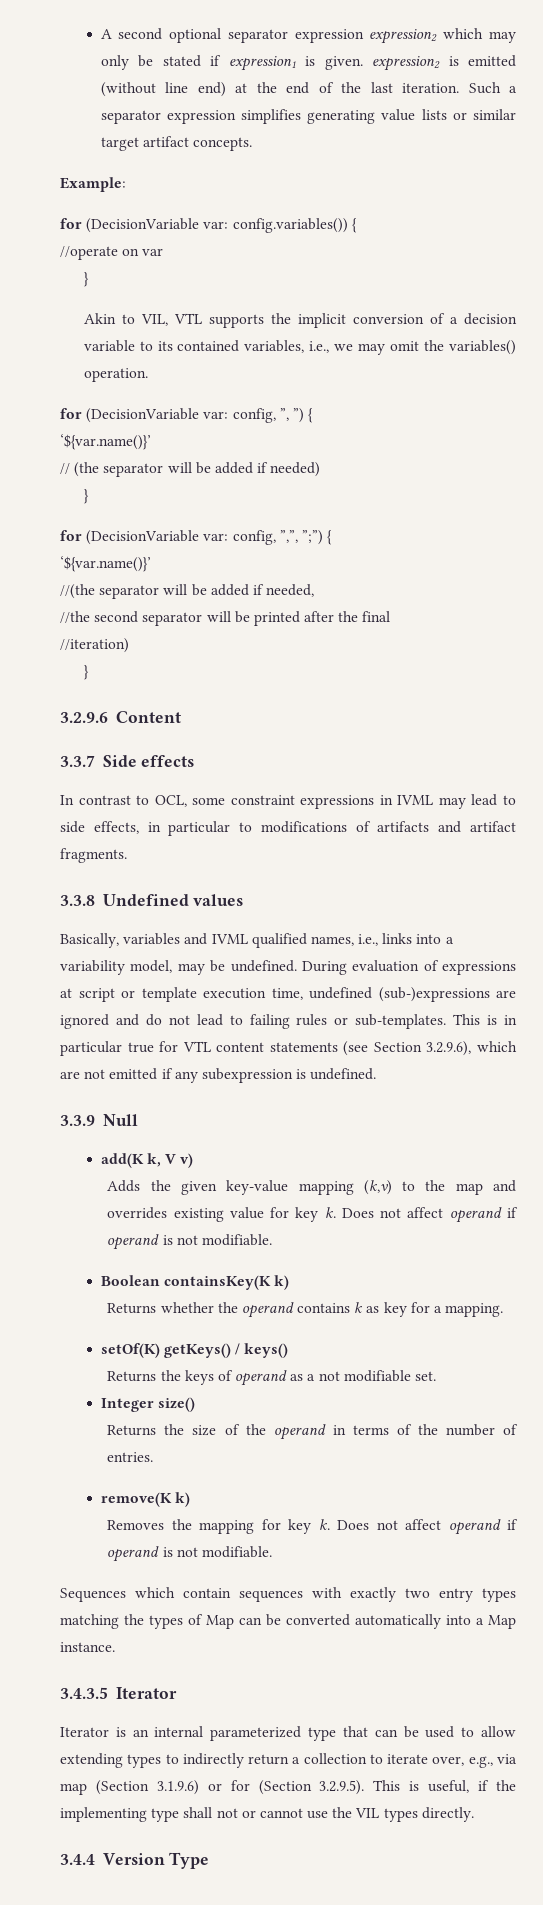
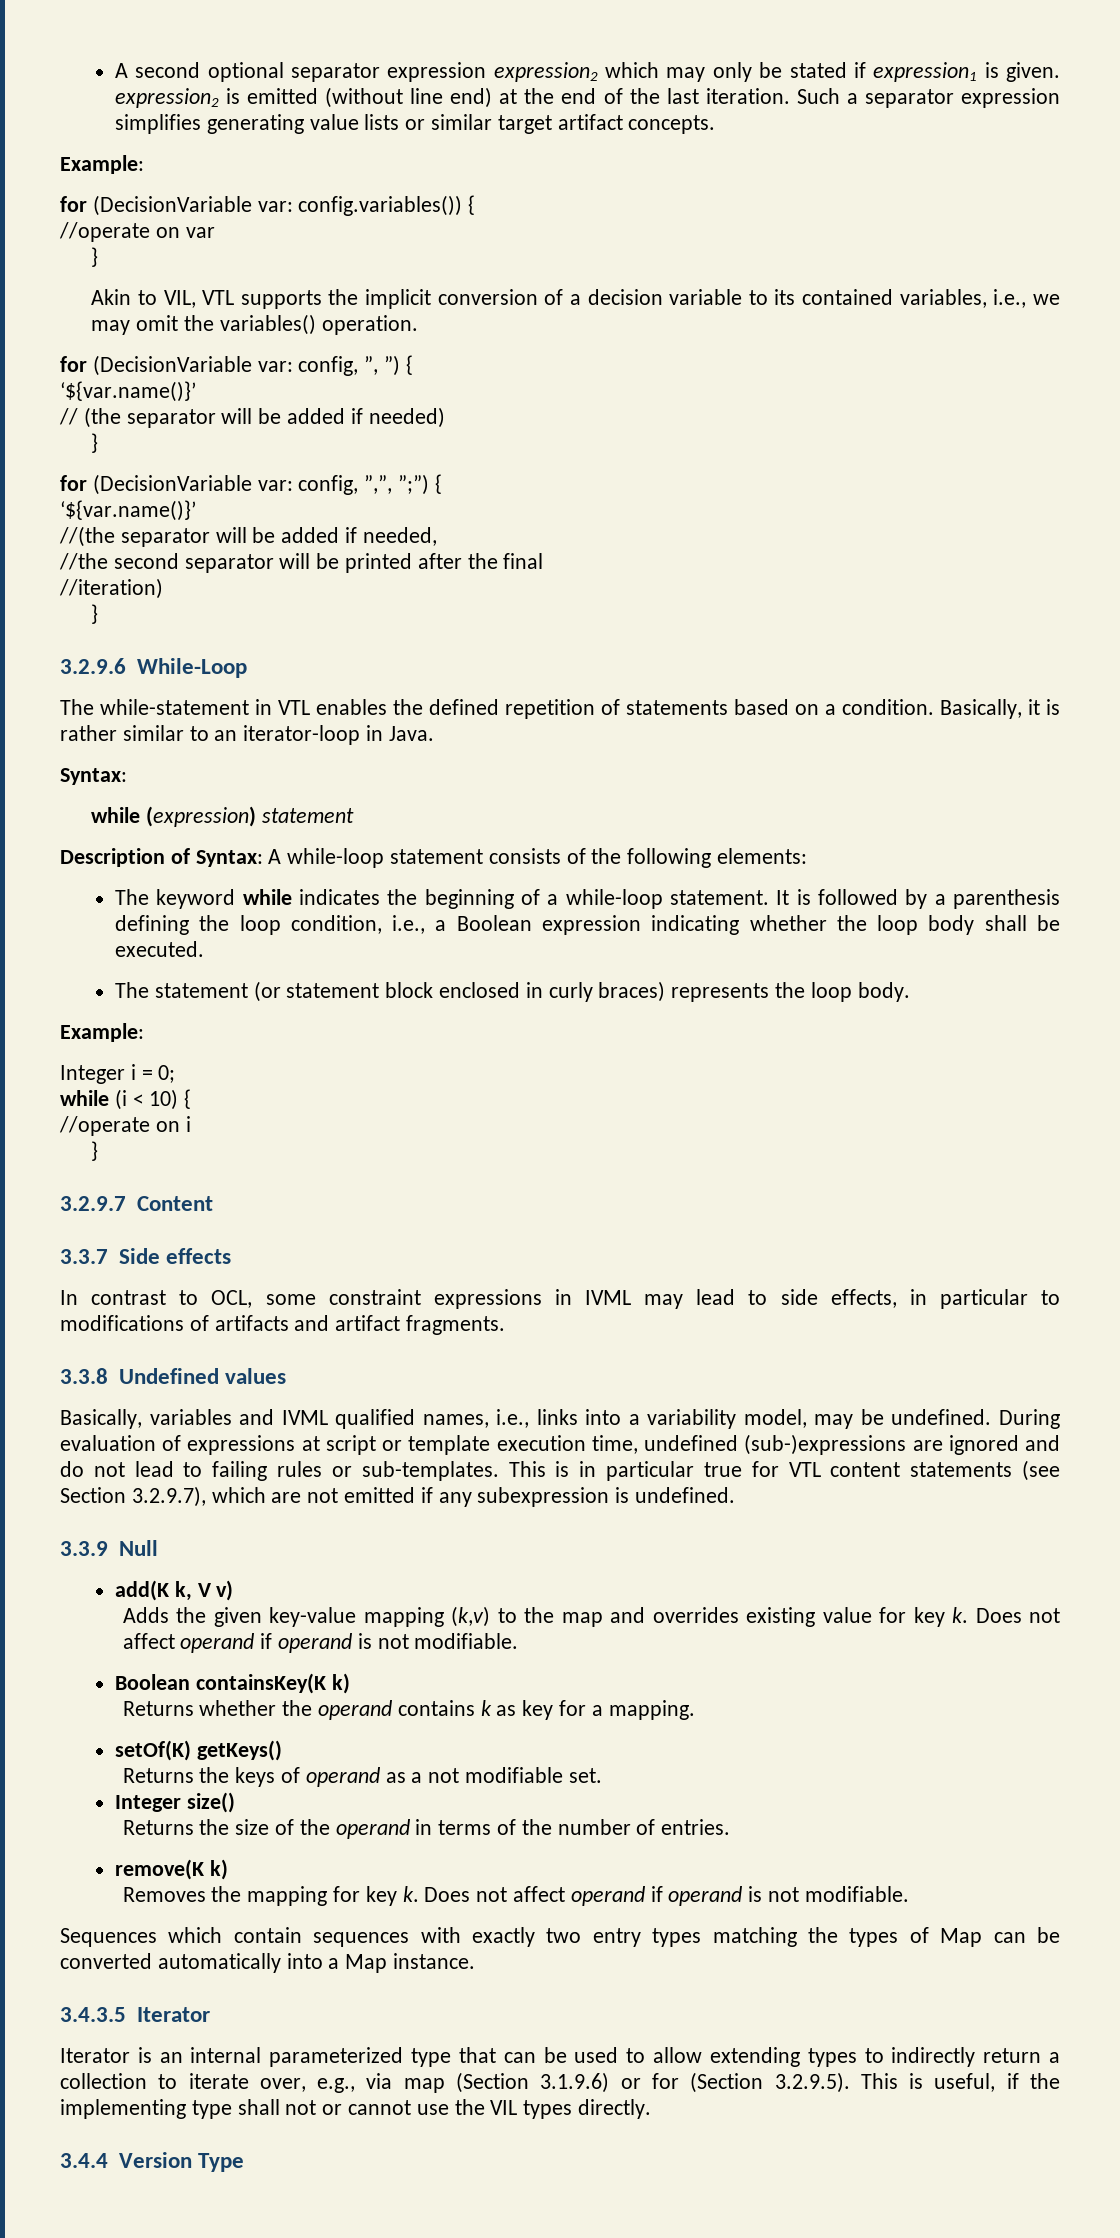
(108, 717) none -> [136,658,247,678] [60,699,1060,719] [60,725,434,745] [60,768,127,785] [91,806,354,827] [60,848,808,868] [114,889,1060,909] [114,915,1060,935] [114,941,204,957] [114,981,910,1002] [60,1023,144,1042] [60,1064,176,1084] [60,1089,192,1110] [59,1116,191,1136] [91,1141,99,1161] [60,1196,126,1211] While-Loop // The while-statement in VTL enables the defined repetition of statements based on a condition. Basically, it is rather similar to an iterator-loop in Java. // Syntax: // while (expression) statement // Description of Syntax: A while-loop statement consists of the following elements: // The keyword while indicates the beginning of a while-loop statement. It is followed by a parenthesis defining the loop condition, i.e., a Boolean expression indicating whether the loop body shall be executed. // The statement (or statement block enclosed in curly braces) represents the loop body. // Example: // Integer i = 0; // while (i < 10) { // //operate on i // } // 3.2.9.7
[426,1041,472,1056] 3.2.9.6), -> [131,1486,206,1507] 3.2.9.7),
[235,1343,289,1358] / keys() -> (282, 1750) none

